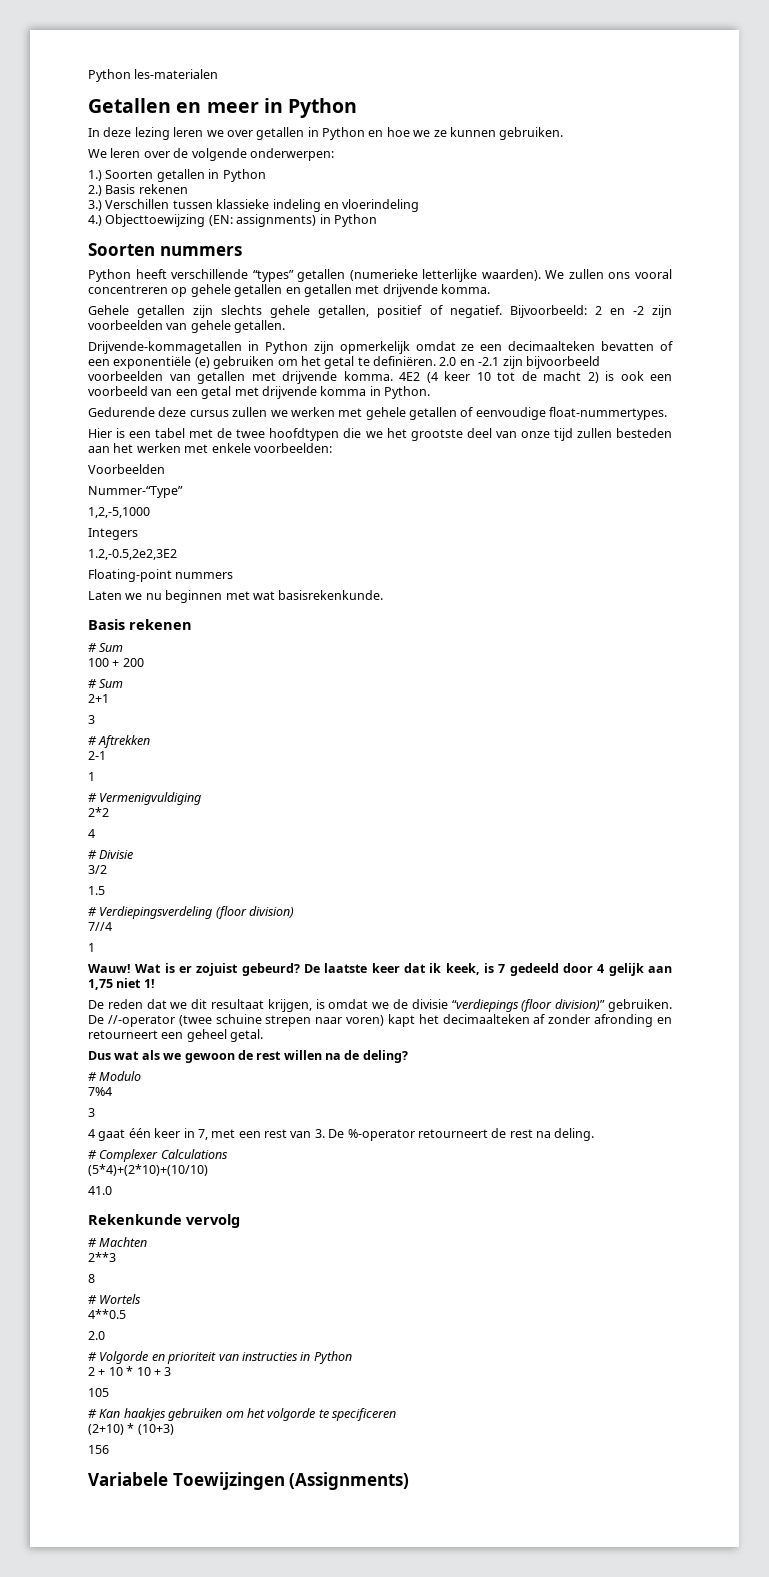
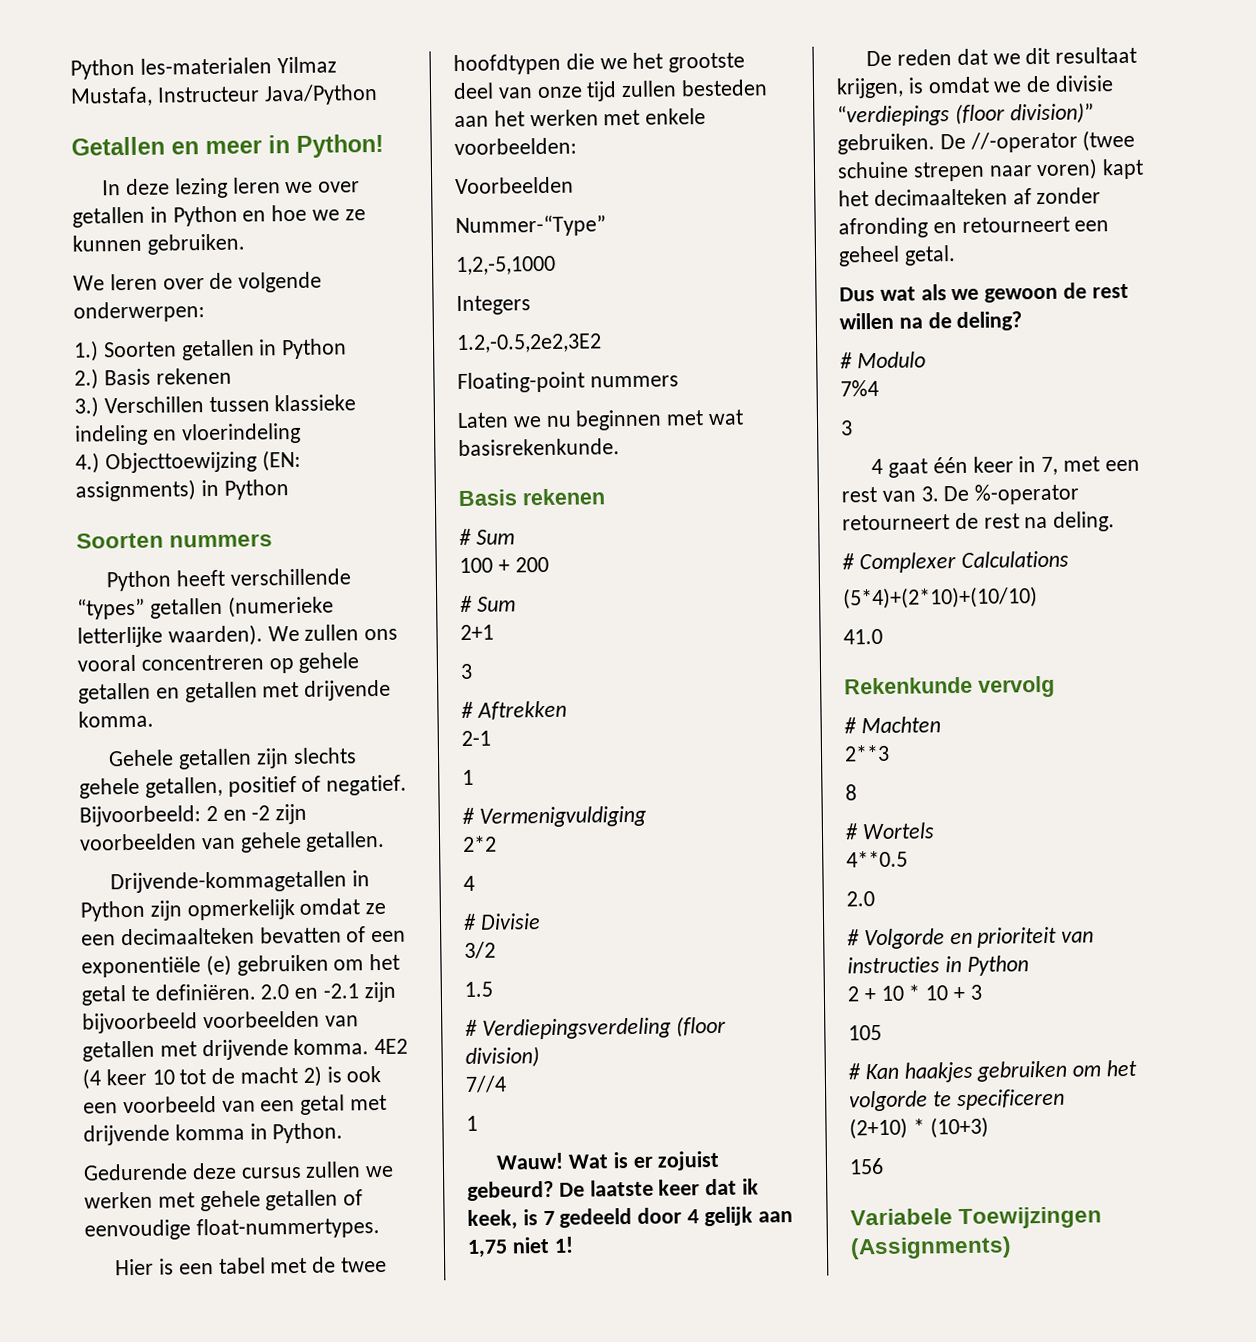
(219, 74) none -> [276,56,337,74] [70,83,378,107] Yilmaz Mustafa, Instructeur Java/Python
[288,98,358,118] Python -> [296,133,384,158] Python!

